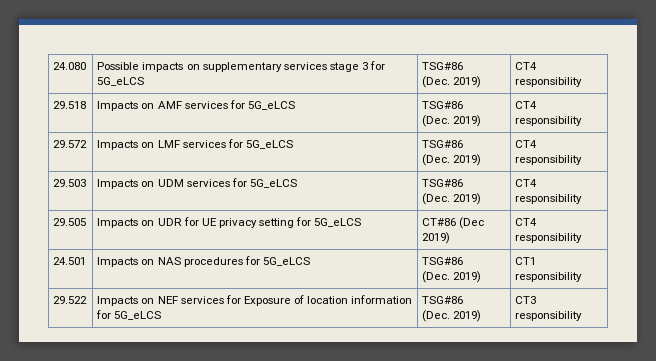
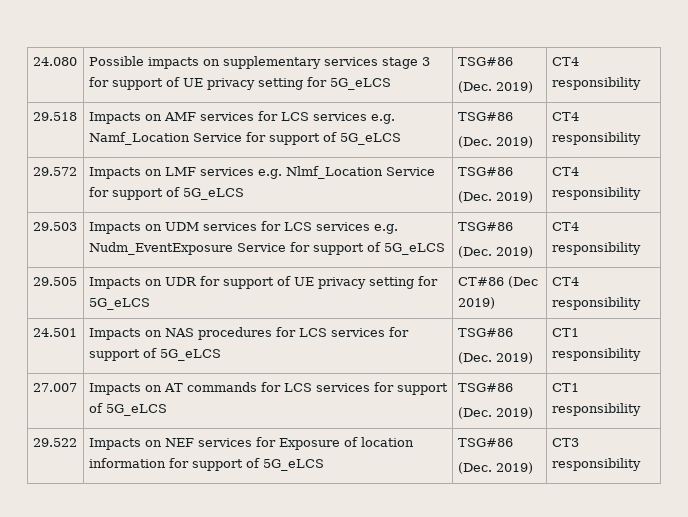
(386, 65) none -> [111,77,327,90] support of UE privacy setting for
(245, 104) none -> [280,112,395,124] [88,132,337,145] LCS services e.g. Namf_Location Service for support of
[227,139,243,148] for -> [257,166,435,179] [88,187,180,200] e.g. Nlmf_Location Service for support of
(247, 182) none -> [283,222,398,234] [88,242,381,255] LCS services e.g. Nudm_EventExposure Service for support of
(199, 221) none -> [222,276,291,289] support of
(260, 260) none -> [298,327,409,337] [88,348,221,361] [457,328,513,337] [457,352,533,364] [551,328,579,337] [551,348,641,361] [32,383,77,392] [88,382,448,395] [88,403,103,413] LCS services for support of 5G_eLCS | TSG#86 // (Dec. 2019) | CT1 responsibility // 27.007 | Impacts on AT commands for LCS services for support of
(112, 314) none -> [191,458,260,471] support of

